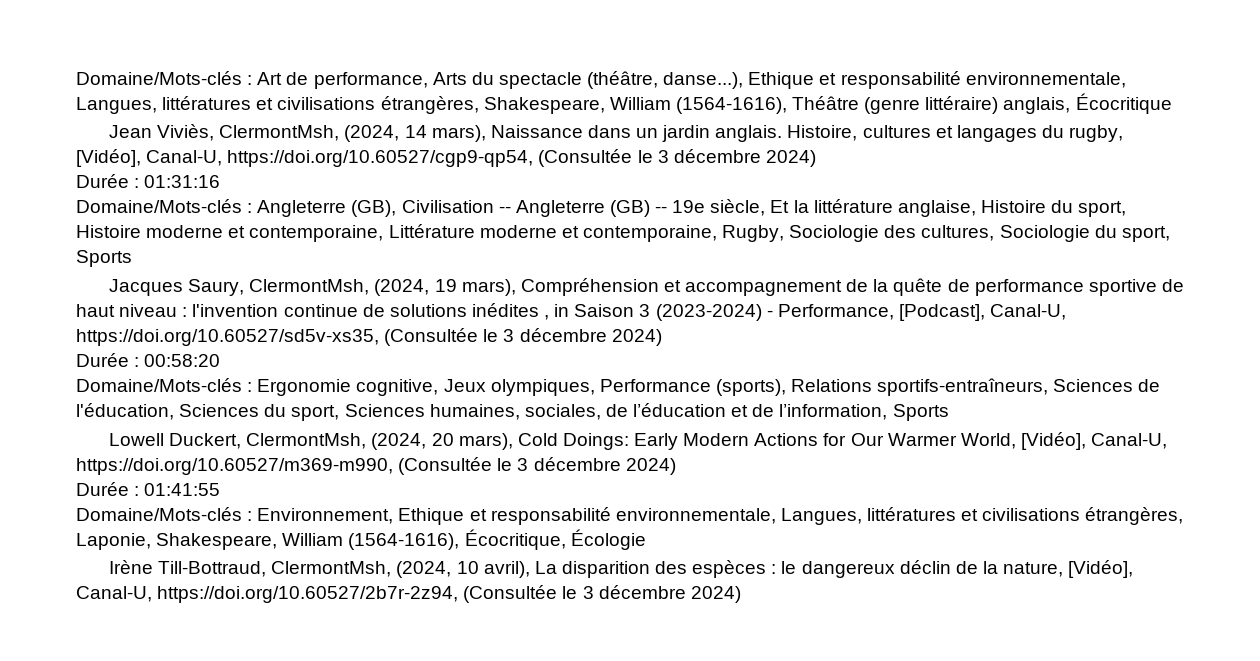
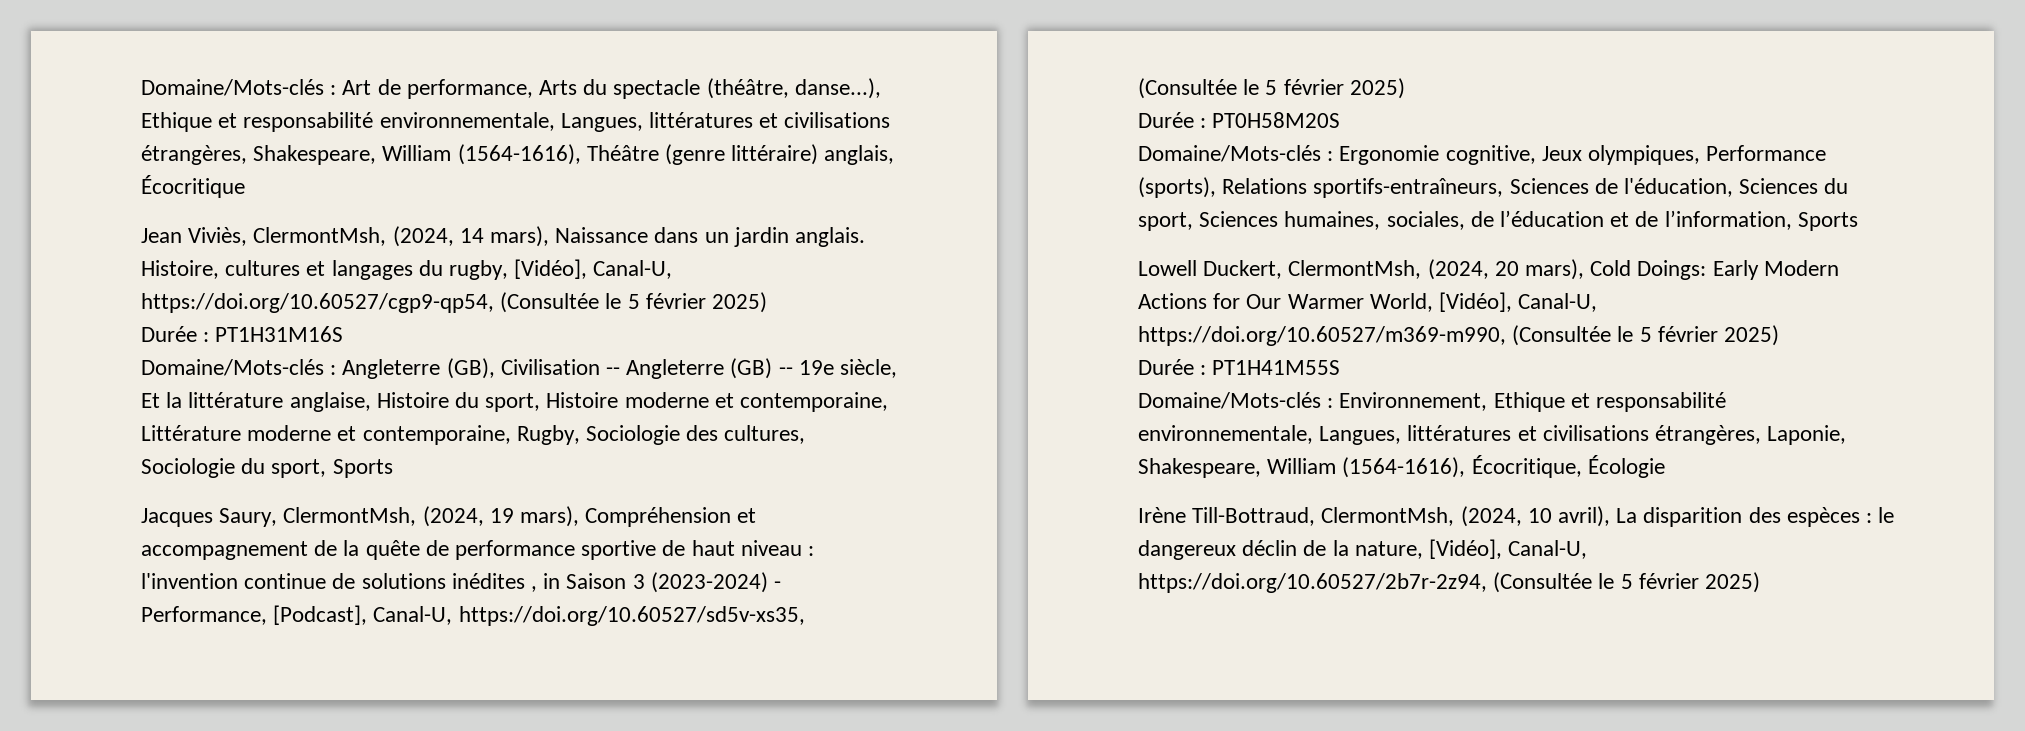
[657,149,816,167] [76,174,221,188] 3 décembre 2024) // Durée : 01:31:16 -> [627,292,768,313] [141,326,344,342] 5 février 2025) // Durée : PT1H31M16S
[503,328,662,346] [76,353,221,367] 3 décembre 2024) // Durée : 00:58:20 -> [1265,78,1405,99] [1138,112,1341,128] 5 février 2025) // Durée : PT0H58M20S
[517,457,676,475] [76,482,221,496] 3 décembre 2024) // Durée : 01:41:55 -> [1639,325,1780,346] [1138,359,1341,375] 5 février 2025) // Durée : PT1H41M55S
[582,585,741,603] 3 décembre 2024) -> [1620,572,1761,593] 5 février 2025)

